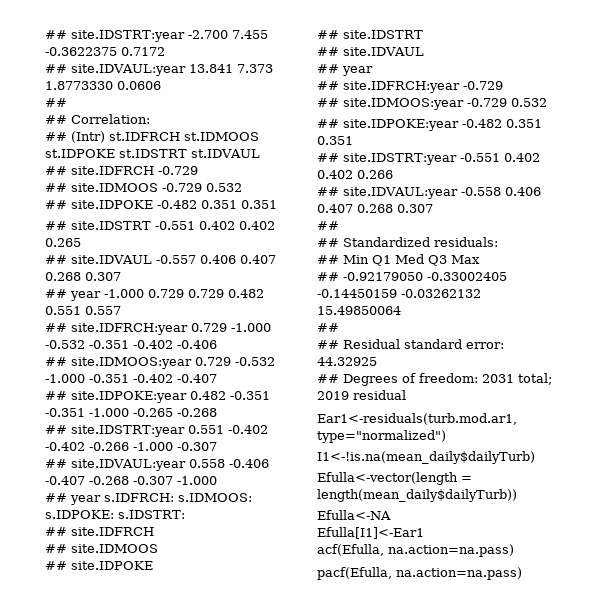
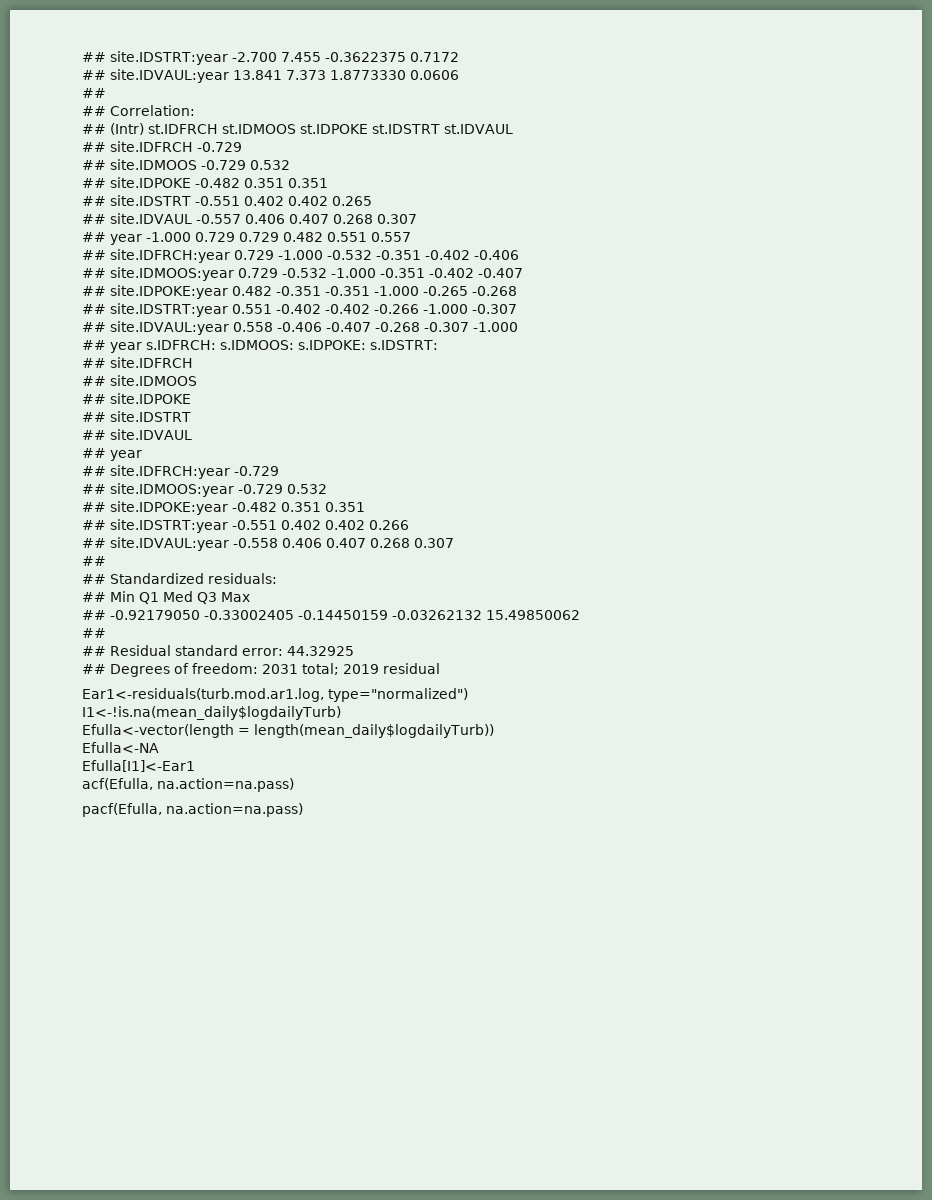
[317,306,401,315] 15.49850064 -> [486,610,580,620] 15.49850062
[317,413,517,425] Ear1<-residuals(turb.mod.ar1, -> [82,688,324,702] Ear1<-residuals(turb.mod.ar1.log,
[317,451,535,464] I1<-!is.na(mean_daily$dailyTurb) -> [82,706,341,720] I1<-!is.na(mean_daily$logdailyTurb)
[317,489,517,502] length(mean_daily$dailyTurb)) -> [254,724,494,738] length(mean_daily$logdailyTurb))

